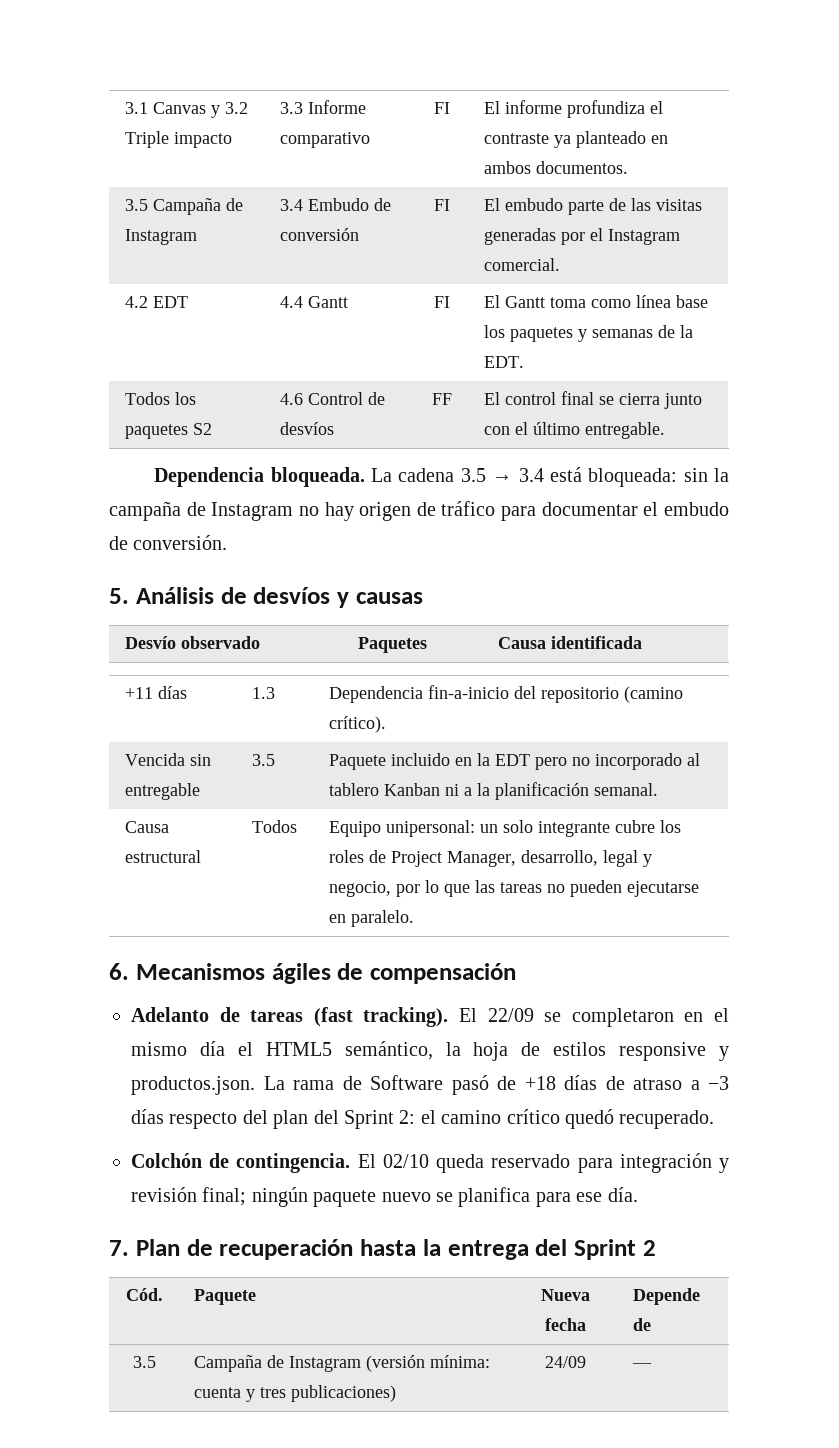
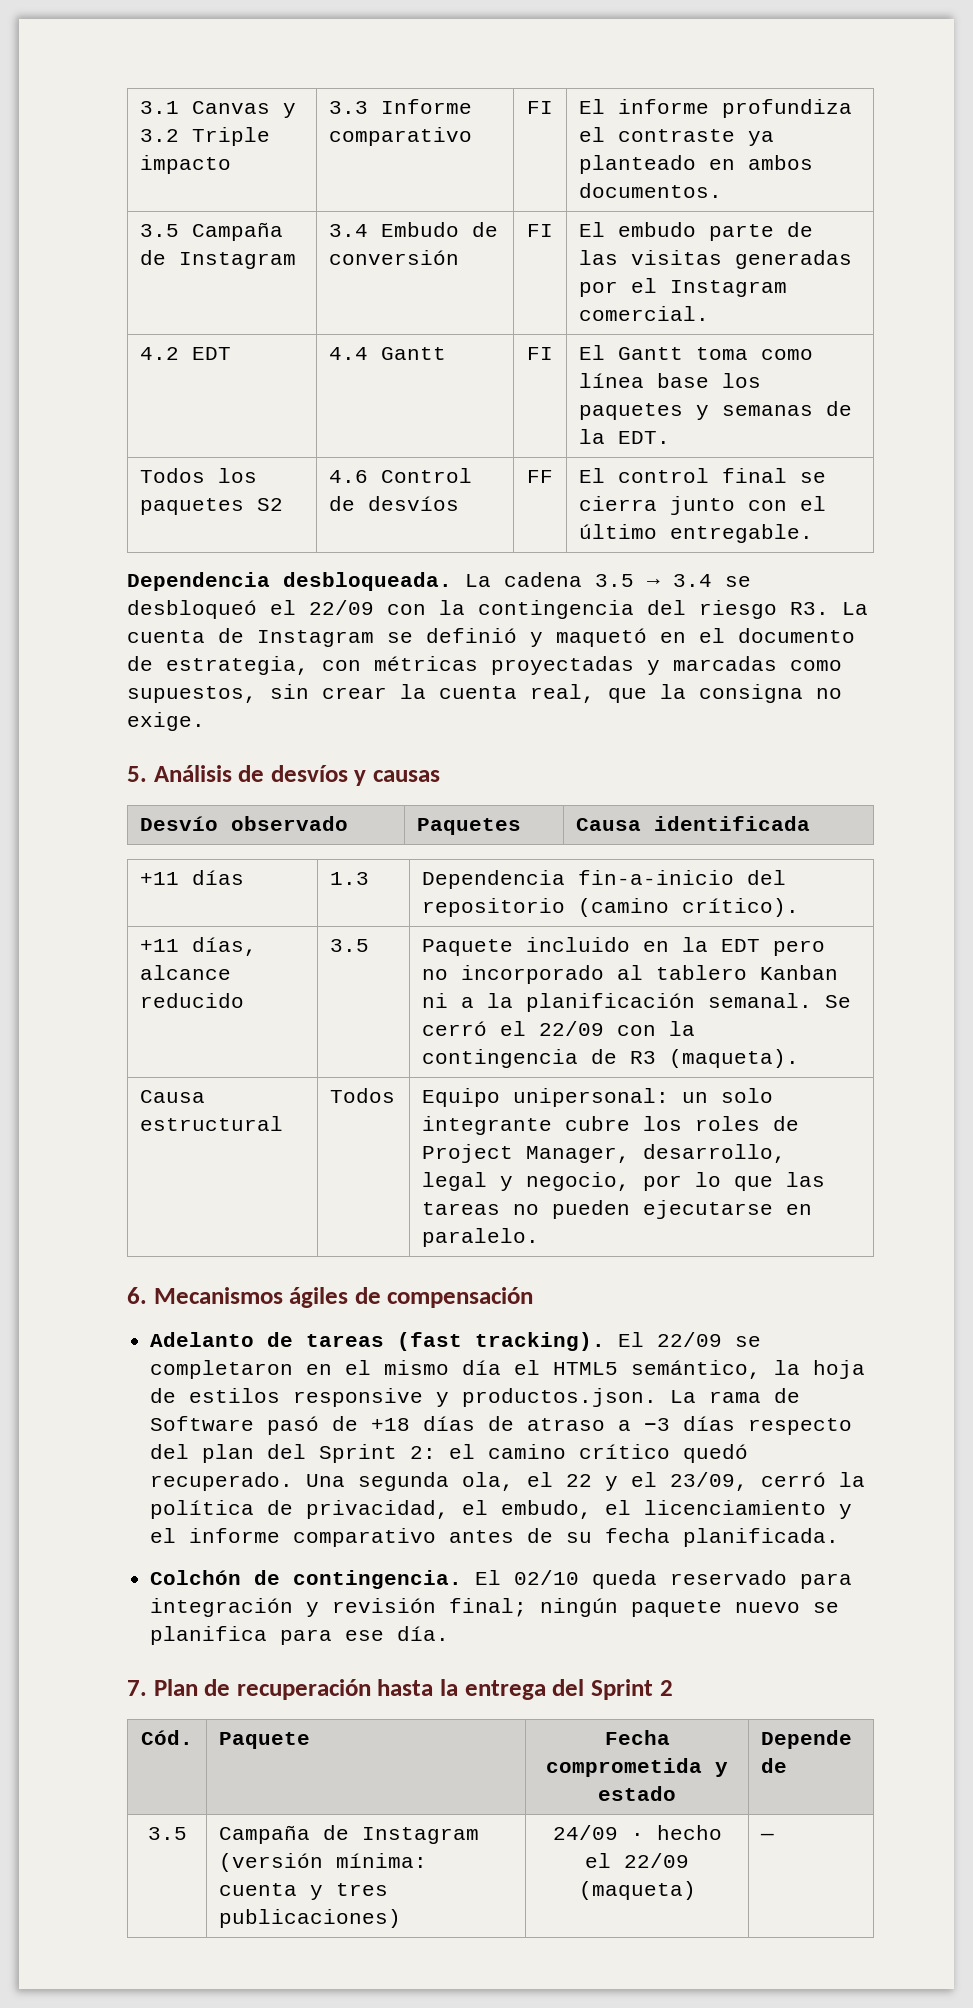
[270,467,365,487] bloqueada. -> [283,572,452,591] desbloqueada.
[549,467,729,487] [109,501,729,521] [109,535,228,550] está bloqueada: sin la campaña de Instagram no hay origen de tráfico para documentar el embudo de conversión. -> [725,576,751,587] [127,600,868,619] [127,628,855,647] [127,656,842,675] [127,684,842,703] [127,712,205,731] se desbloqueó el 22/09 con la contingencia del riesgo R3. La cuenta de Instagram se definió y maquetó en el documento de estrategia, con métricas proyectadas y marcadas como supuestos, sin crear la cuenta real, que la consigna no exige.
[124,753,211,766] [124,783,200,800] Vencida sin entregable -> [140,937,258,956] [140,965,232,980] [140,993,245,1008] +11 días, alcance reducido
(658, 789) none -> [825,995,852,1008] [422,1021,696,1036] [422,1049,800,1068] Se cerró el 22/09 con la contingencia de R3 (maqueta).
(715, 1119) none -> [306,1472,866,1491] [150,1500,853,1519] [150,1528,840,1547] Una segunda ola, el 22 y el 23/09, cerró la política de privacidad, el embudo, el licenciamiento y el informe comparativo antes de su fecha planificada.
[540,1289,590,1301] [544,1318,586,1331] Nueva fecha -> [604,1730,670,1745] [546,1758,728,1777] [598,1786,676,1801] Fecha comprometida y estado
(586, 1362) none -> [630,1825,722,1840] [585,1853,689,1868] [578,1881,696,1900] · hecho el 22/09 (maqueta)

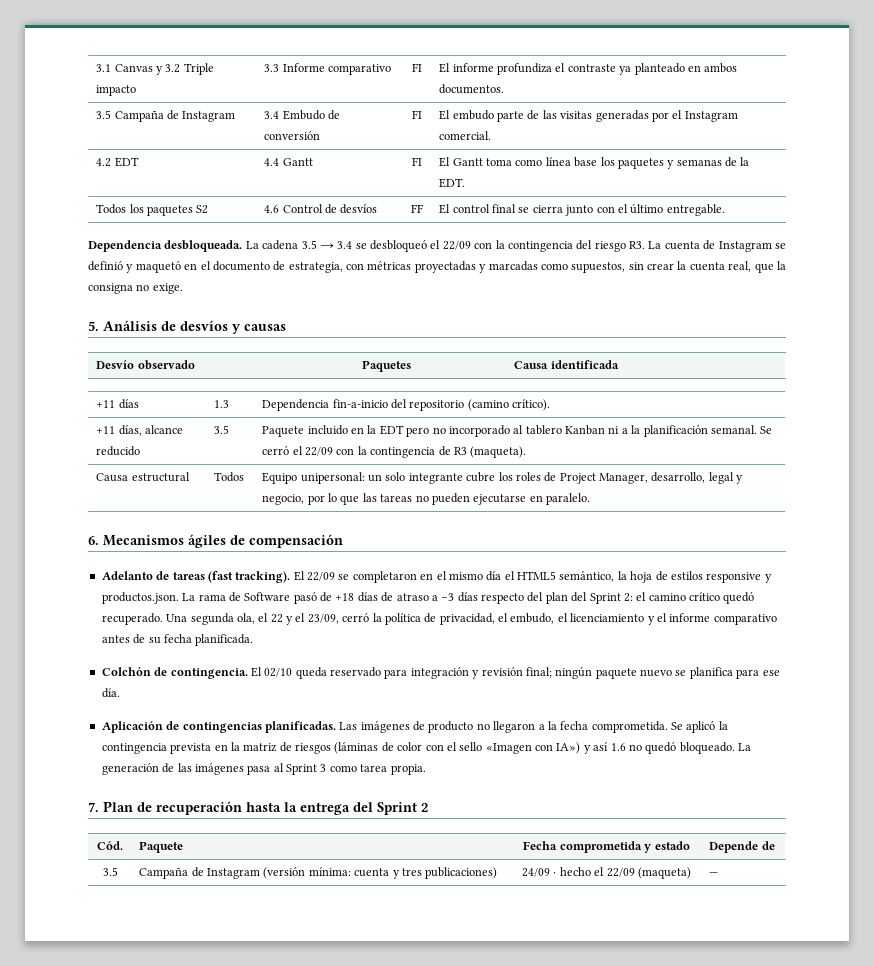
(450, 1633) none -> [101,721,728,733] [101,742,751,754] [101,763,426,775] // Aplicación de contingencias planificadas. Las imágenes de producto no llegaron a la fecha comprometida. Se aplicó la contingencia prevista en la matriz de riesgos (láminas de color con el sello «Imagen con IA») y así 1.6 no quedó bloqueado. La generación de las imágenes pasa al Sprint 3 como tarea propia.

